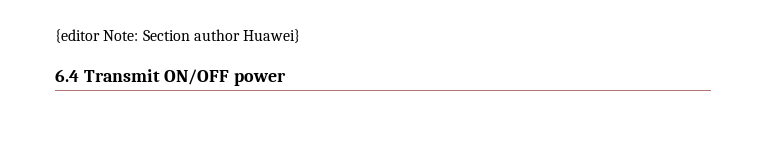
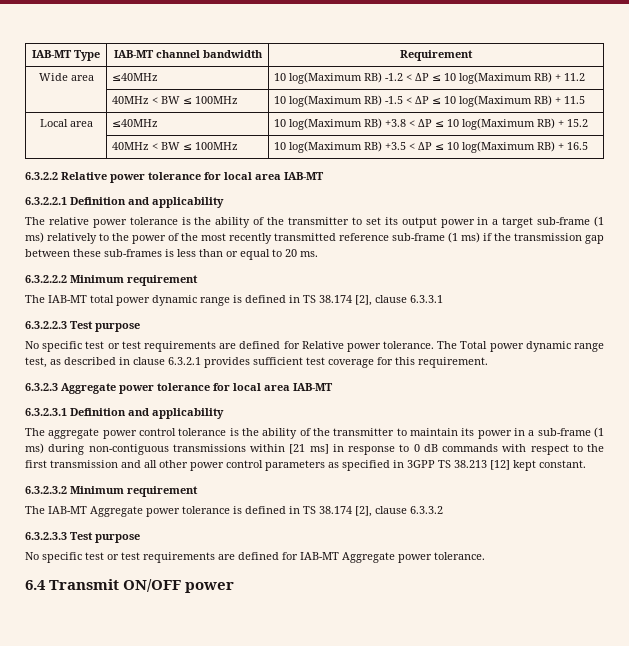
[55,29,301,43] {editor Note: Section author Huawei} -> [32,50,100,61] [113,50,263,58] [400,50,473,61] [38,73,94,81] [111,73,158,81] [273,72,585,84] [111,96,238,104] [273,95,585,107] [39,119,93,127] [111,119,158,127] [273,118,588,130] [111,142,238,150] [273,141,588,153] [25,172,324,183] [25,197,224,208] [25,216,604,228] [25,232,604,244] [25,249,318,260] [25,275,198,286] [25,295,443,306] [25,321,140,332] [25,341,604,352] [25,357,488,368] [25,383,333,394] [25,408,224,419] [25,427,604,439] [25,443,604,455] [25,460,586,471] [25,486,198,497] [25,506,443,517] [25,532,140,543] [25,552,485,563] IAB-MT Type | IAB-MT channel bandwidth | Requirement // Wide area | ≤40MHz | 10 log(Maximum RB) -1.2 < ΔP ≤ 10 log(Maximum RB) + 11.2 // | 40MHz < BW ≤ 100MHz | 10 log(Maximum RB) -1.5 < ΔP ≤ 10 log(Maximum RB) + 11.5 // Local area | ≤40MHz | 10 log(Maximum RB) +3.8 < ΔP ≤ 10 log(Maximum RB) + 15.2 // | 40MHz < BW ≤ 100MHz | 10 log(Maximum RB) +3.5 < ΔP ≤ 10 log(Maximum RB) + 16.5 // 6.3.2.2 Relative power tolerance for local area IAB-MT // 6.3.2.2.1 Definition and applicability // The relative power tolerance is the ability of the transmitter to set its output power in a target sub-frame (1 ms) relatively to the power of the most recently transmitted reference sub-frame (1 ms) if the transmission gap between these sub-frames is less than or equal to 20 ms. // 6.3.2.2.2 Minimum requirement // The IAB-MT total power dynamic range is defined in TS 38.174 [2], clause 6.3.3.1 // 6.3.2.2.3 Test purpose // No specific test or test requirements are defined for Relative power tolerance. The Total power dynamic range test, as described in clause 6.3.2.1 provides sufficient test coverage for this requirement. // 6.3.2.3 Aggregate power tolerance for local area IAB-MT // 6.3.2.3.1 Definition and applicability // The aggregate power control tolerance is the ability of the transmitter to maintain its power in a sub-frame (1 ms) during non-contiguous transmissions within [21 ms] in response to 0 dB commands with respect to the first transmission and all other power control parameters as specified in 3GPP TS 38.213 [12] kept constant. // 6.3.2.3.2 Minimum requirement // The IAB-MT Aggregate power tolerance is defined in TS 38.174 [2], clause 6.3.3.2 // 6.3.2.3.3 Test purpose // No specific test or test requirements are defined for IAB-MT Aggregate power tolerance.

